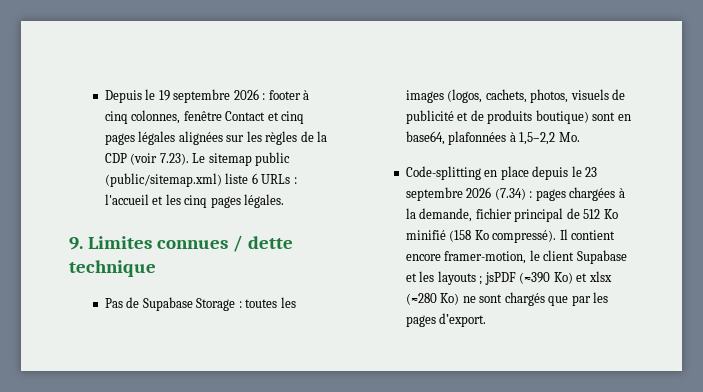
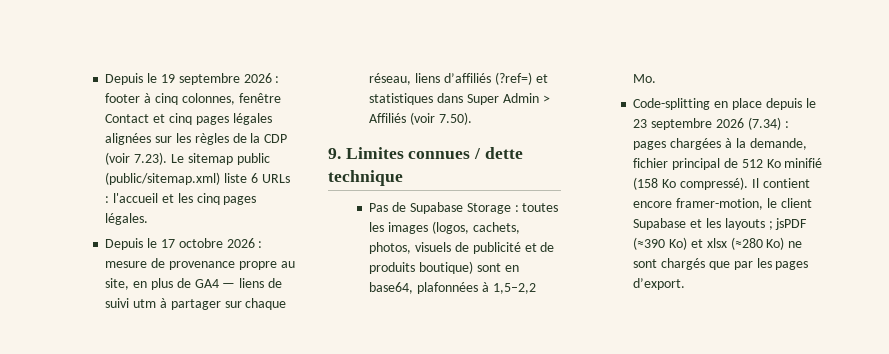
(285, 201) none -> [105,238,263,250] [105,258,295,270] [105,278,282,290] [105,298,287,310] [369,72,548,85] [369,93,550,105] [369,112,473,125] // Depuis le 17 octobre 2026 : mesure de provenance propre au site, en plus de GA4 — liens de suivi utm à partager sur chaque réseau, liens d’affiliés (?ref=) et statistiques dans Super Admin > Affiliés (voir 7.50).

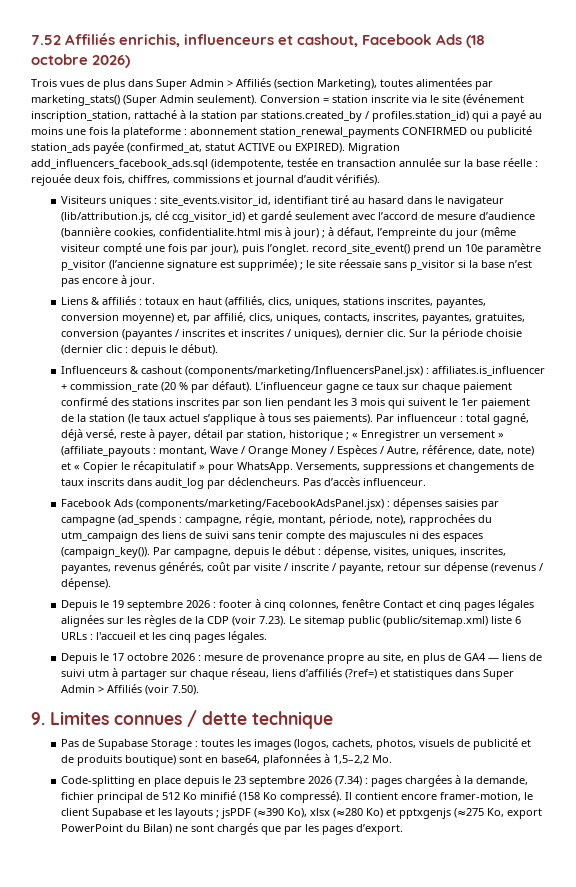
(105, 79) none -> [31,33,486,48] [31,54,131,68] [31,78,493,90] [31,94,524,106] [31,110,542,122] [31,126,532,138] [31,142,400,154] [31,158,538,170] [31,174,380,186] [60,195,504,207] [60,211,535,223] [60,227,516,239] [60,243,541,255] [60,259,532,271] [60,275,155,287] [60,296,486,308] [60,312,525,324] [60,328,522,340] [60,344,218,356] [60,366,545,377] [60,381,512,393] [60,397,530,409] [60,413,529,425] [60,429,504,441] [60,445,534,457] [60,461,534,473] [60,477,426,489] [60,498,499,510] [60,514,492,526] [60,531,483,542] [60,546,506,558] [60,562,543,574] [60,578,111,590] 7.52 Affiliés enrichis, influenceurs et cashout, Facebook Ads (18 octobre 2026) // Trois vues de plus dans Super Admin > Affiliés (section Marketing), toutes alimentées par marketing_stats() (Super Admin seulement). Conversion = station inscrite via le site (événement inscription_station, rattaché à la station par stations.created_by / profiles.station_id) qui a payé au moins une fois la plateforme : abonnement station_renewal_payments CONFIRMED ou publicité station_ads payée (confirmed_at, statut ACTIVE ou EXPIRED). Migration add_influencers_facebook_ads.sql (idempotente, testée en transaction annulée sur la base réelle : rejouée deux fois, chiffres, commissions et journal d’audit vérifiés). // Visiteurs uniques : site_events.visitor_id, identifiant tiré au hasard dans le navigateur (lib/attribution.js, clé ccg_visitor_id) et gardé seulement avec l’accord de mesure d’audience (bannière cookies, confidentialite.html mis à jour) ; à défaut, l’empreinte du jour (même visiteur compté une fois par jour), puis l’onglet. record_site_event() prend un 10e paramètre p_visitor (l’ancienne signature est supprimée) ; le site réessaie sans p_visitor si la base n’est pas encore à jour. // Liens & affiliés : totaux en haut (affiliés, clics, uniques, stations inscrites, payantes, conversion moyenne) et, par affilié, clics, uniques, contacts, inscrites, payantes, gratuites, conversion (payantes / inscrites et inscrites / uniques), dernier clic. Sur la période choisie (dernier clic : depuis le début). // Influenceurs & cashout (components/marketing/InfluencersPanel.jsx) : affiliates.is_influencer + commission_rate (20 % par défaut). L’influenceur gagne ce taux sur chaque paiement confirmé des stations inscrites par son lien pendant les 3 mois qui suivent le 1er paiement de la station (le taux actuel s’applique à tous ses paiements). Par influenceur : total gagné, déjà versé, reste à payer, détail par station, historique ; « Enregistrer un versement » (affiliate_payouts : montant, Wave / Orange Money / Espèces / Autre, référence, date, note) et « Copier le récapitulatif » pour WhatsApp. Versements, suppressions et changements de taux inscrits dans audit_log par déclencheurs. Pas d’accès influenceur. // Facebook Ads (components/marketing/FacebookAdsPanel.jsx) : dépenses saisies par campagne (ad_spends : campagne, régie, montant, période, note), rapprochées du utm_campaign des liens de suivi sans tenir compte des majuscules ni des espaces (campaign_key()). Par campagne, depuis le début : dépense, visites, uniques, inscrites, payantes, revenus générés, coût par visite / inscrite / payante, retour sur dépense (revenus / dépense). //
[669,237,704,250] Ko) et -> [286,808,307,818] Ko),
(785, 243) none -> [385,808,542,819] [60,824,172,834] et pptxgenjs (≈275 Ko, export PowerPoint du Bilan)

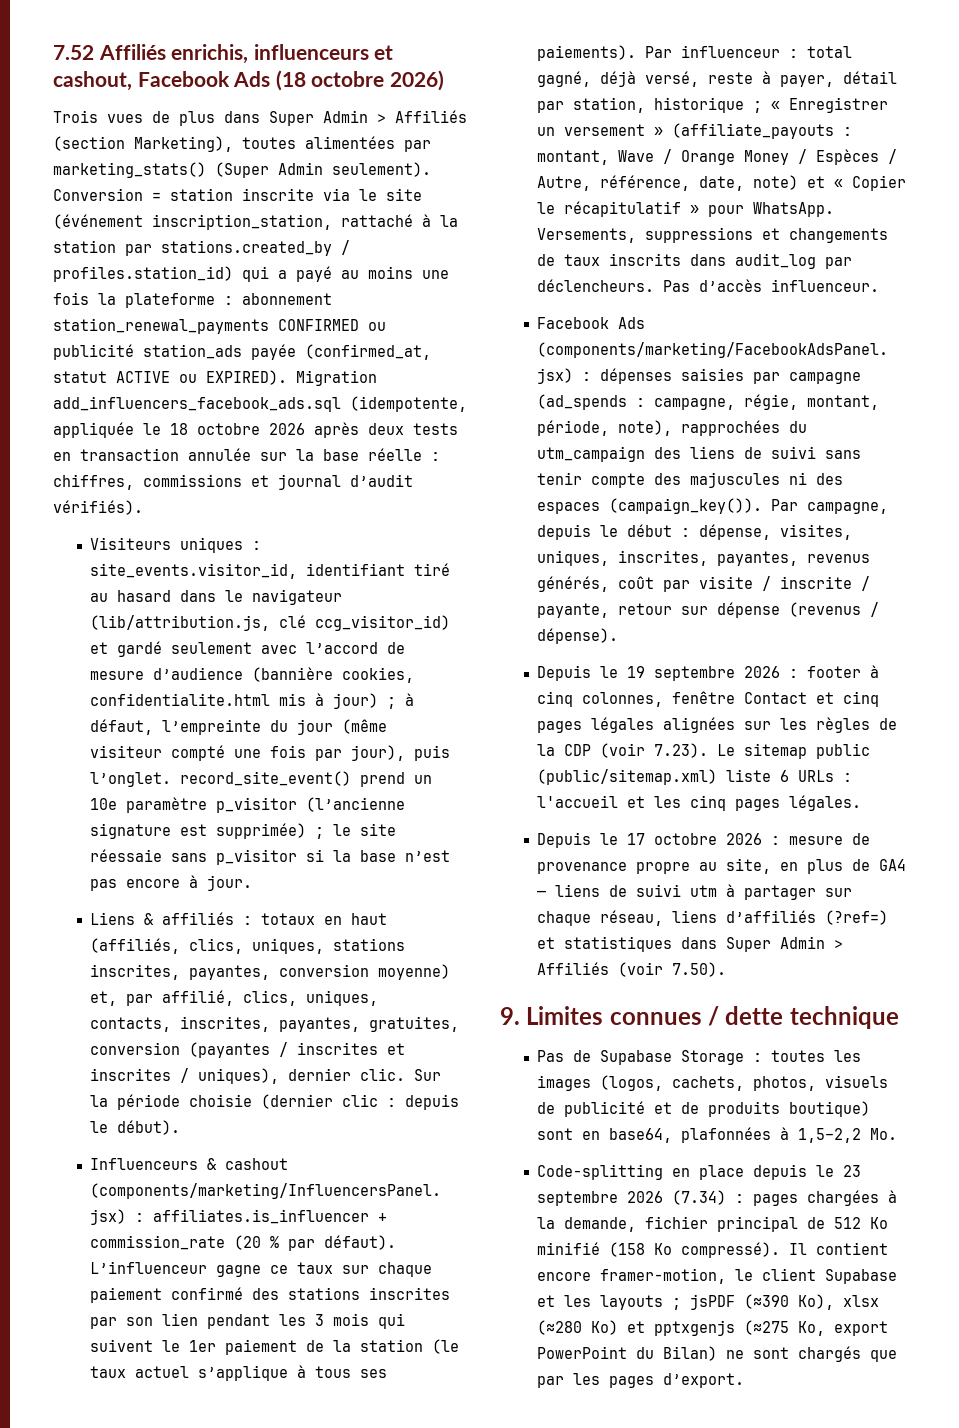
[287,158,318,167] testée -> [53,422,458,438] appliquée le 18 octobre 2026 après deux tests
[31,174,125,186] rejouée deux fois, -> (440, 456) none

